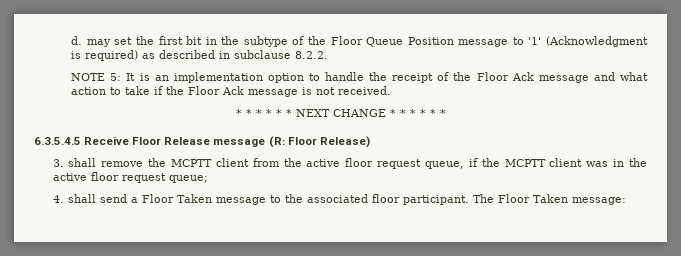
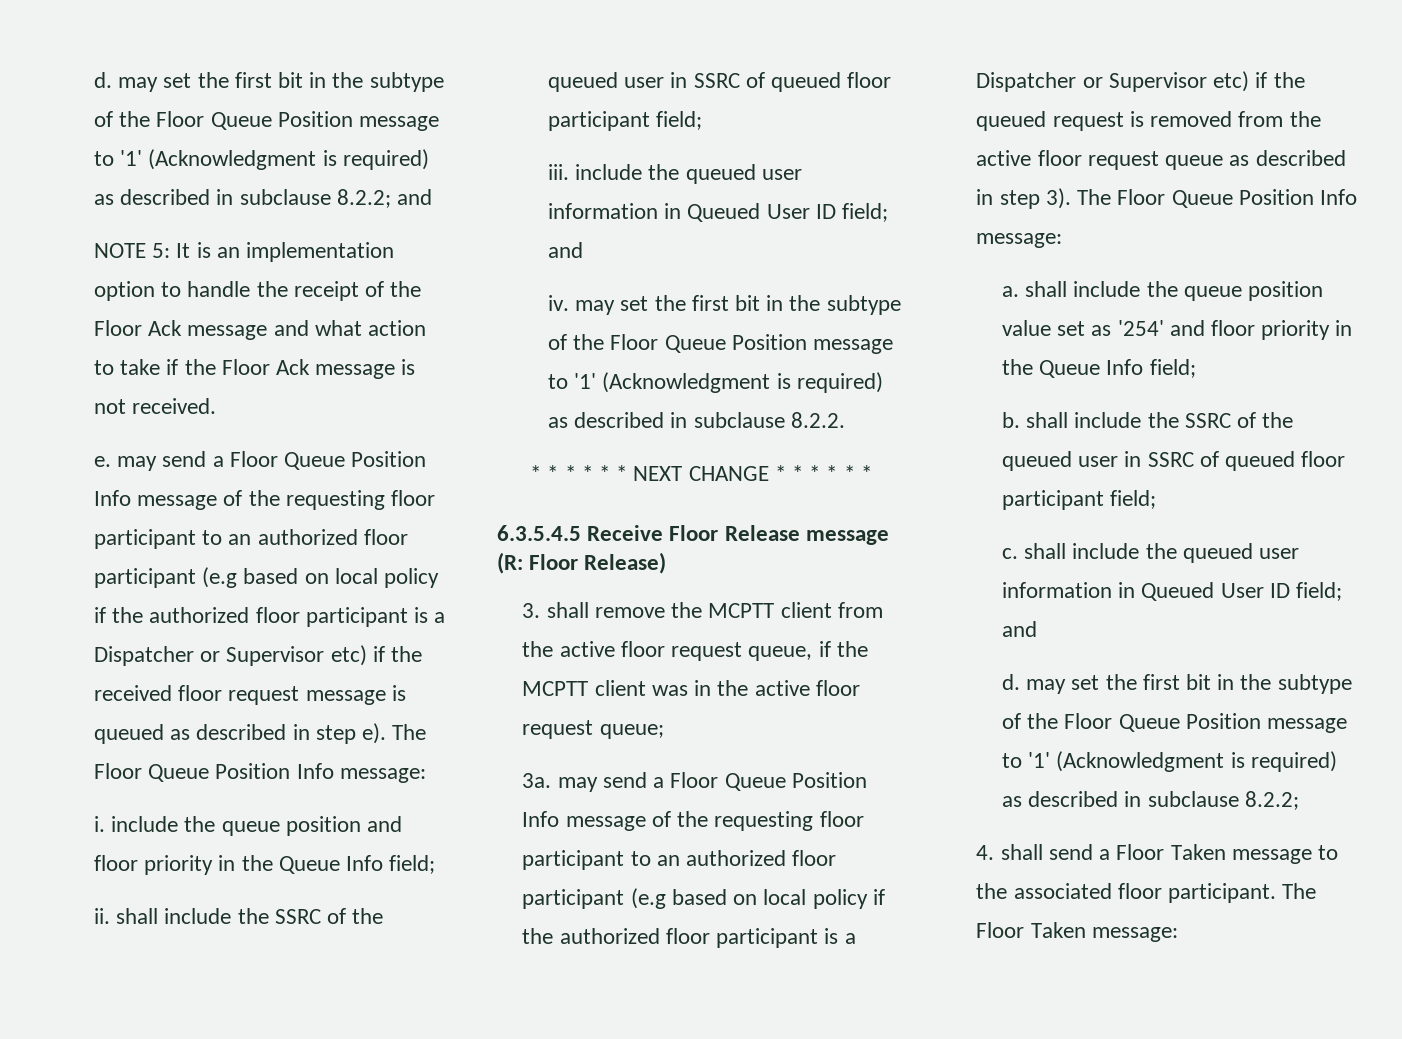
[295,51,329,59] 8.2.2. -> [336,189,432,208] 8.2.2; and
(392, 90) none -> [93,451,427,471] [93,490,435,510] [93,529,408,549] [93,567,439,588] [93,607,446,627] [93,645,422,666] [93,685,406,705] [93,723,427,744] [93,763,426,783] [93,816,402,836] [93,855,436,875] [93,908,384,924] [547,72,892,92] [547,111,703,131] [547,164,802,184] [547,203,888,222] [547,242,583,258] [547,295,901,315] [547,334,893,354] [547,372,883,393] [547,412,845,428] // e. may send a Floor Queue Position Info message of the requesting floor participant to an authorized floor participant (e.g based on local policy if the authorized floor participant is a Dispatcher or Supervisor etc) if the received floor request message is queued as described in step e). The Floor Queue Position Info message: // i. include the queue position and floor priority in the Queue Info field; // ii. shall include the SSRC of the queued user in SSRC of queued floor participant field; // iii. include the queued user information in Queued User ID field; and // iv. may set the first bit in the subtype of the Floor Queue Position message to '1' (Acknowledgment is required) as described in subclause 8.2.2.
(208, 179) none -> [522,772,867,792] [522,811,864,831] [522,850,837,870] [522,888,885,909] [522,928,856,948] [976,71,1305,92] [976,111,1321,131] [976,150,1346,170] [976,188,1357,209] [976,233,1063,248] [1001,281,1323,301] [1001,320,1353,340] [1001,359,1196,378] [1001,412,1294,428] [1001,451,1346,471] [1001,490,1157,510] [1001,543,1299,563] [1001,582,1342,601] [1001,621,1037,637] [1001,674,1352,694] [1001,713,1347,733] [1001,751,1337,772] [1001,791,1299,810] // 3a. may send a Floor Queue Position Info message of the requesting floor participant to an authorized floor participant (e.g based on local policy if the authorized floor participant is a Dispatcher or Supervisor etc) if the queued request is removed from the active floor request queue as described in step 3). The Floor Queue Position Info message: // a. shall include the queue position value set as '254' and floor priority in the Queue Info field; // b. shall include the SSRC of the queued user in SSRC of queued floor participant field; // c. shall include the queued user information in Queued User ID field; and // d. may set the first bit in the subtype of the Floor Queue Position message to '1' (Acknowledgment is required) as described in subclause 8.2.2;

